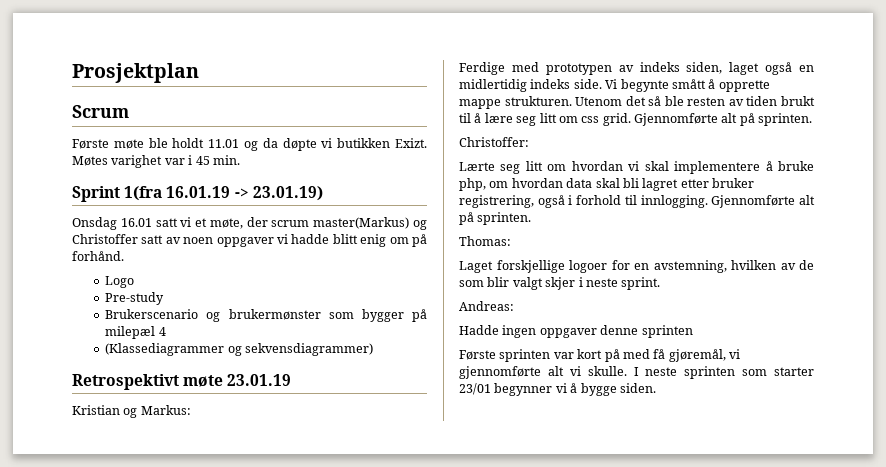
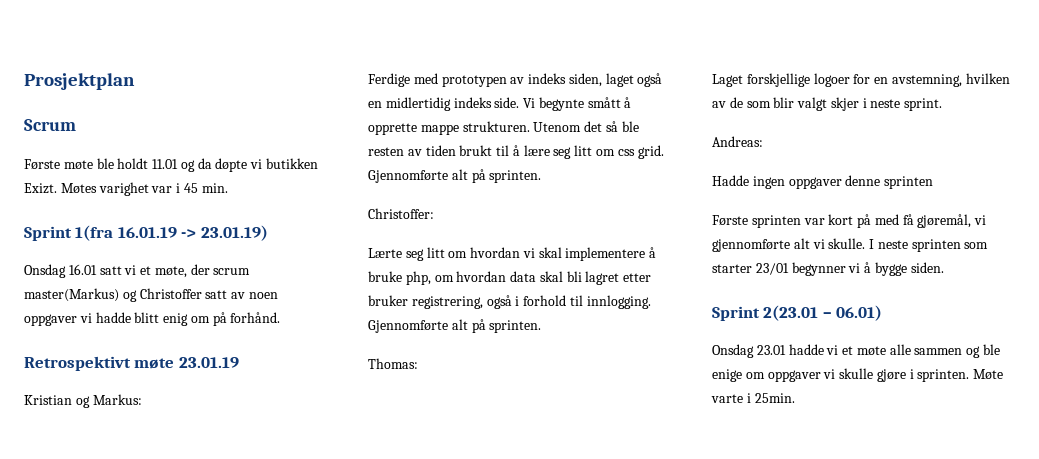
[105,276,135,288] [105,292,165,305] [105,309,427,322] [105,326,166,339] [105,343,374,356] // Logo // Pre-study // Brukerscenario og brukermønster som bygger på milepæl 4 // (Klassediagrammer og sekvensdiagrammer) -> (281, 317) none
(656, 388) none -> [712,305,883,321] [712,344,1001,358] [712,368,1004,382] [711,393,795,403] // Sprint 2(23.01 – 06.01) // Onsdag 23.01 hadde vi et møte alle sammen og ble enige om oppgaver vi skulle gjøre i sprinten. Møte varte i 25min.

